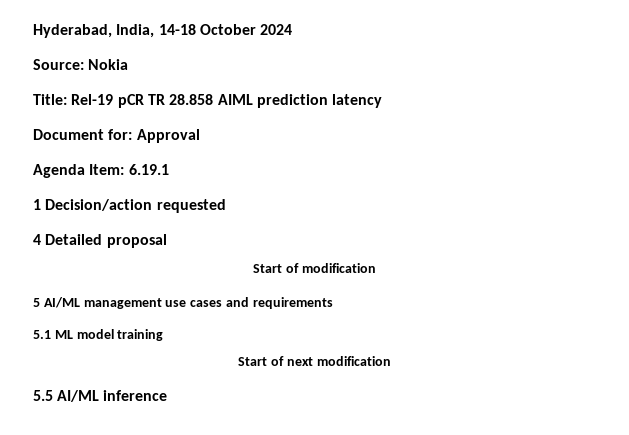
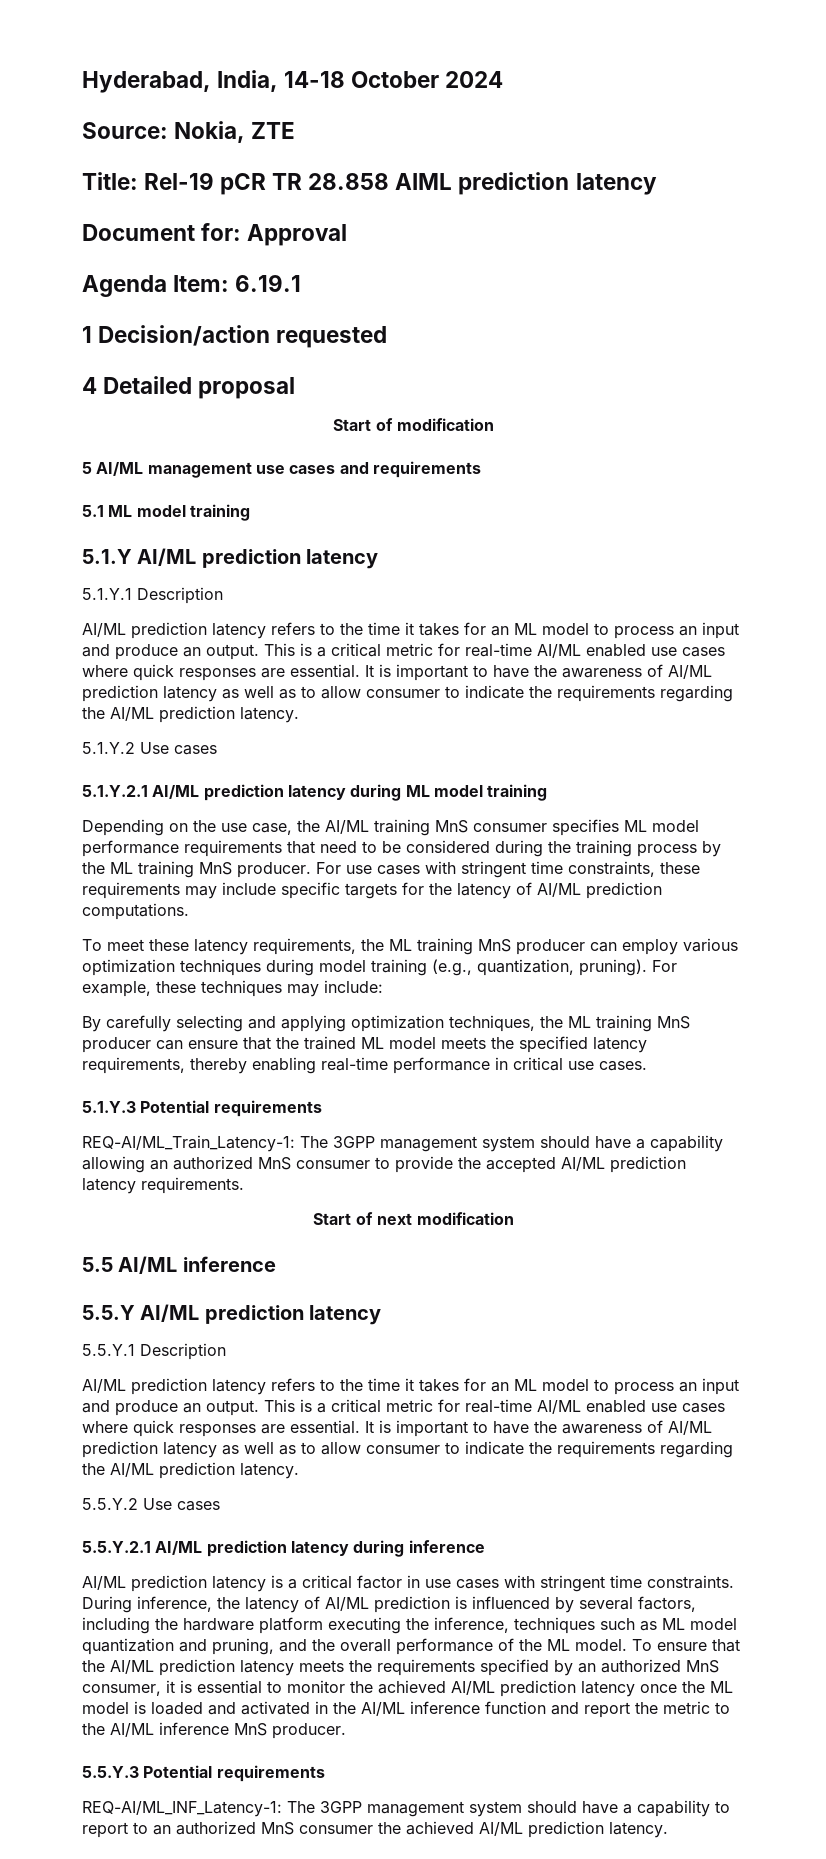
[88,59,129,70] Nokia -> [174,121,296,143] Nokia, ZTE
(164, 335) none -> [82,548,379,569] [82,587,223,604] [82,622,739,639] [82,643,725,660] [82,664,712,681] [82,685,733,702] [82,706,299,723] [82,742,217,755] [82,784,548,801] [82,819,699,836] [82,840,721,857] [82,861,700,878] [82,882,662,899] [82,903,189,920] [82,938,738,955] [82,959,677,976] [82,980,383,997] [82,1015,690,1032] [82,1036,647,1053] [82,1057,647,1074] [82,1100,322,1117] [82,1135,723,1152] [82,1156,686,1173] [82,1177,244,1194] // 5.1.Y AI/ML prediction latency // 5.1.Y.1 Description // AI/ML prediction latency refers to the time it takes for an ML model to process an input and produce an output. This is a critical metric for real-time AI/ML enabled use cases where quick responses are essential. It is important to have the awareness of AI/ML prediction latency as well as to allow consumer to indicate the requirements regarding the AI/ML prediction latency. // 5.1.Y.2 Use cases // 5.1.Y.2.1 AI/ML prediction latency during ML model training // Depending on the use case, the AI/ML training MnS consumer specifies ML model performance requirements that need to be considered during the training process by the ML training MnS producer. For use cases with stringent time constraints, these requirements may include specific targets for the latency of AI/ML prediction computations. // To meet these latency requirements, the ML training MnS producer can employ various optimization techniques during model training (e.g., quantization, pruning). For example, these techniques may include: // By carefully selecting and applying optimization techniques, the ML training MnS producer can ensure that the trained ML model meets the specified latency requirements, thereby enabling real-time performance in critical use cases. // 5.1.Y.3 Potential requirements // REQ-AI/ML_Train_Latency-1: The 3GPP management system should have a capability allowing an authorized MnS consumer to provide the accepted AI/ML prediction latency requirements.
(168, 395) none -> [82,1304,382,1325] [82,1343,226,1360] [82,1378,739,1395] [82,1399,725,1416] [82,1420,712,1437] [82,1441,733,1458] [82,1462,299,1479] [82,1498,220,1511] [82,1540,485,1557] [82,1575,734,1592] [82,1596,696,1613] [82,1617,737,1634] [82,1638,740,1655] [82,1659,719,1676] [82,1680,733,1697] [82,1701,730,1718] [82,1722,346,1739] [82,1765,325,1782] [82,1800,730,1817] [82,1821,668,1838] // 5.5.Y AI/ML prediction latency // 5.5.Y.1 Description // AI/ML prediction latency refers to the time it takes for an ML model to process an input and produce an output. This is a critical metric for real-time AI/ML enabled use cases where quick responses are essential. It is important to have the awareness of AI/ML prediction latency as well as to allow consumer to indicate the requirements regarding the AI/ML prediction latency. // 5.5.Y.2 Use cases // 5.5.Y.2.1 AI/ML prediction latency during inference // AI/ML prediction latency is a critical factor in use cases with stringent time constraints. During inference, the latency of AI/ML prediction is influenced by several factors, including the hardware platform executing the inference, techniques such as ML model quantization and pruning, and the overall performance of the ML model. To ensure that the AI/ML prediction latency meets the requirements specified by an authorized MnS consumer, it is essential to monitor the achieved AI/ML prediction latency once the ML model is loaded and activated in the AI/ML inference function and report the metric to the AI/ML inference MnS producer. // 5.5.Y.3 Potential requirements // REQ-AI/ML_INF_Latency-1: The 3GPP management system should have a capability to report to an authorized MnS consumer the achieved AI/ML prediction latency.

